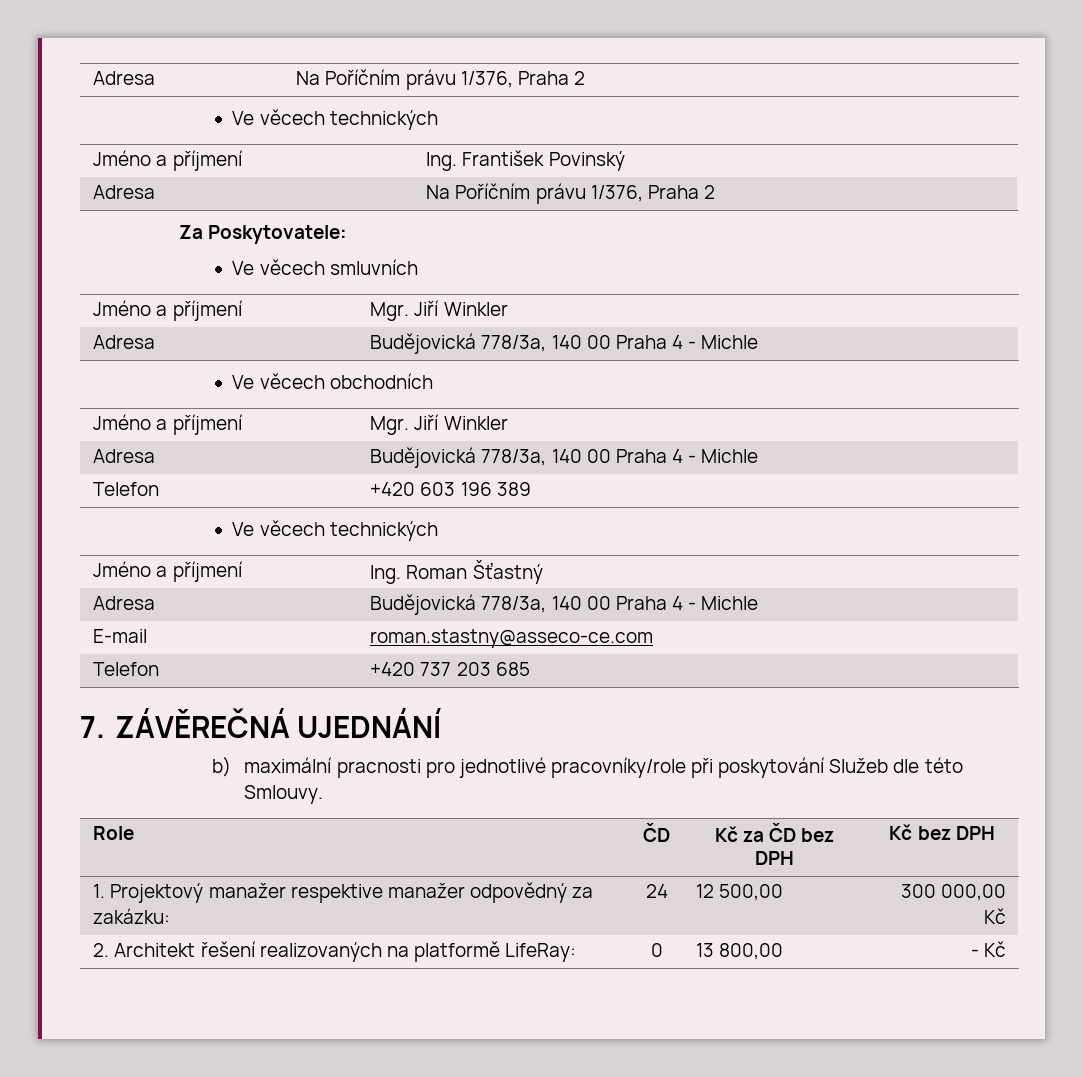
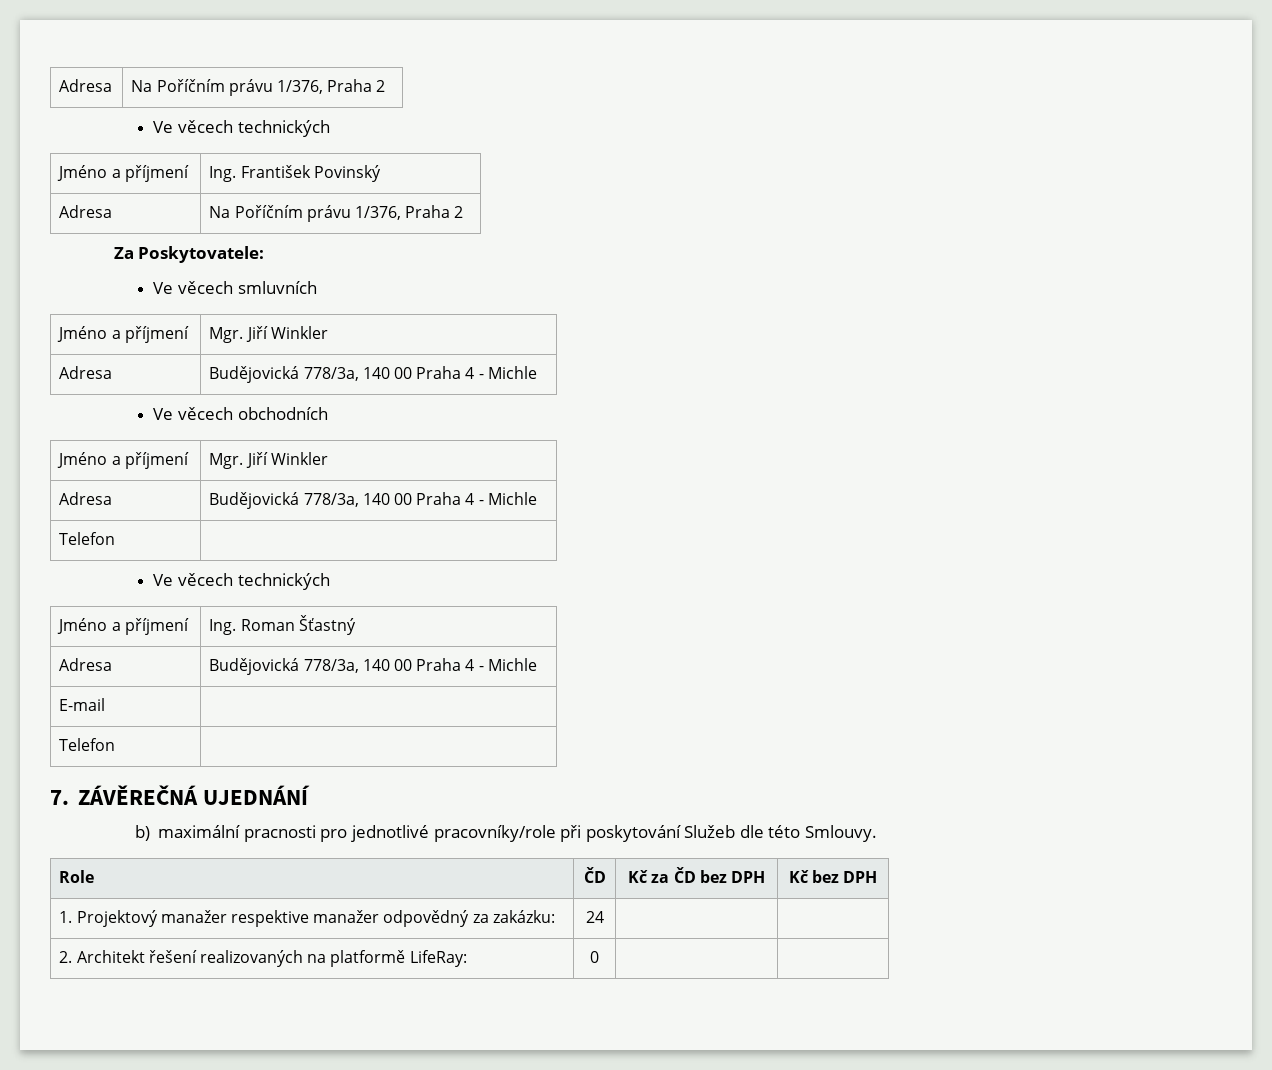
[370,482,531,496] +420 603 196 389 -> (116, 538) none
[370,629,654,648] [93,662,160,676] [370,662,530,676] roman.stastny@asseco-ce.com // Telefon | +420 737 203 685 -> [59,738,116,751] // Telefon |
[696,884,784,901] [900,884,1006,901] [983,908,1006,924] 12 500,00 | 300 000,00 Kč -> (604, 917) |
[696,943,784,960] [970,941,1006,957] 13 800,00 | - Kč -> (599, 957) |

